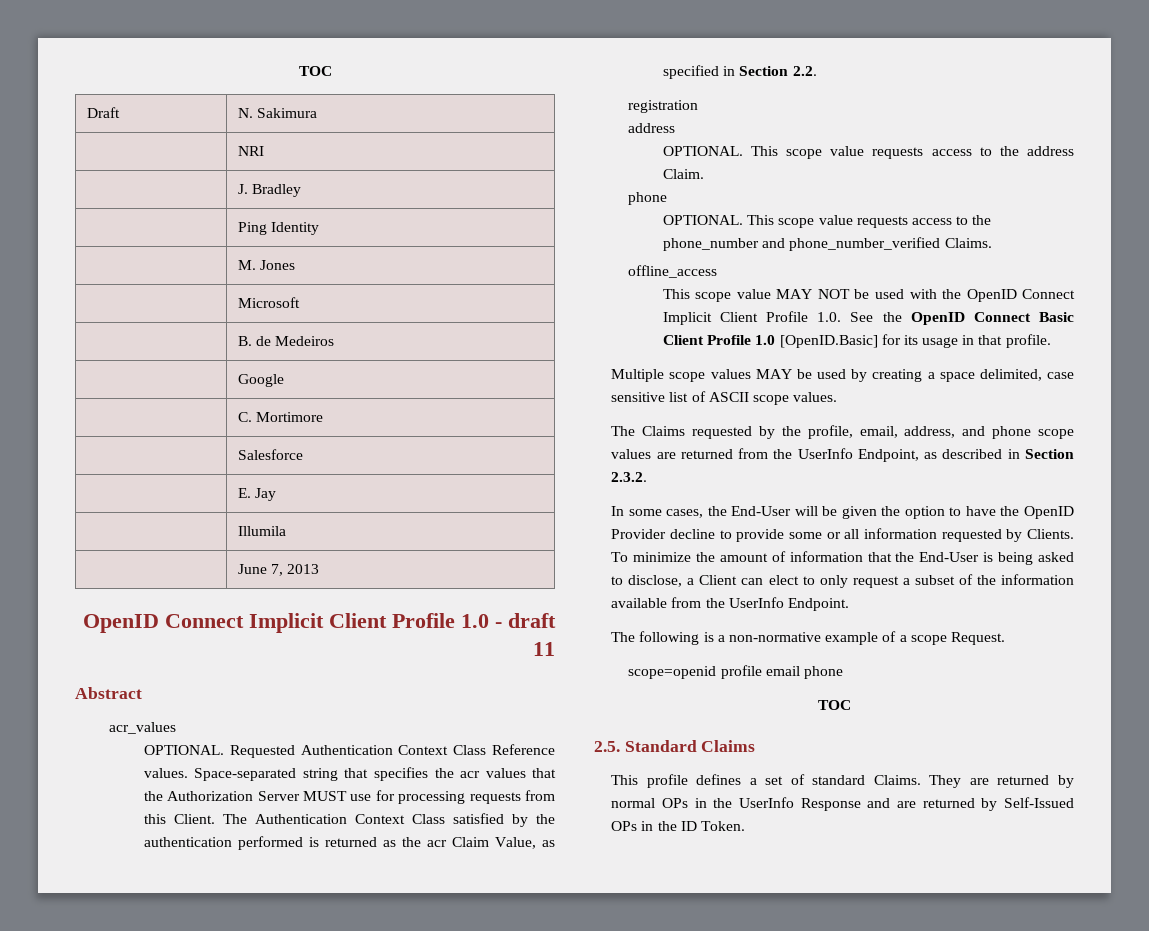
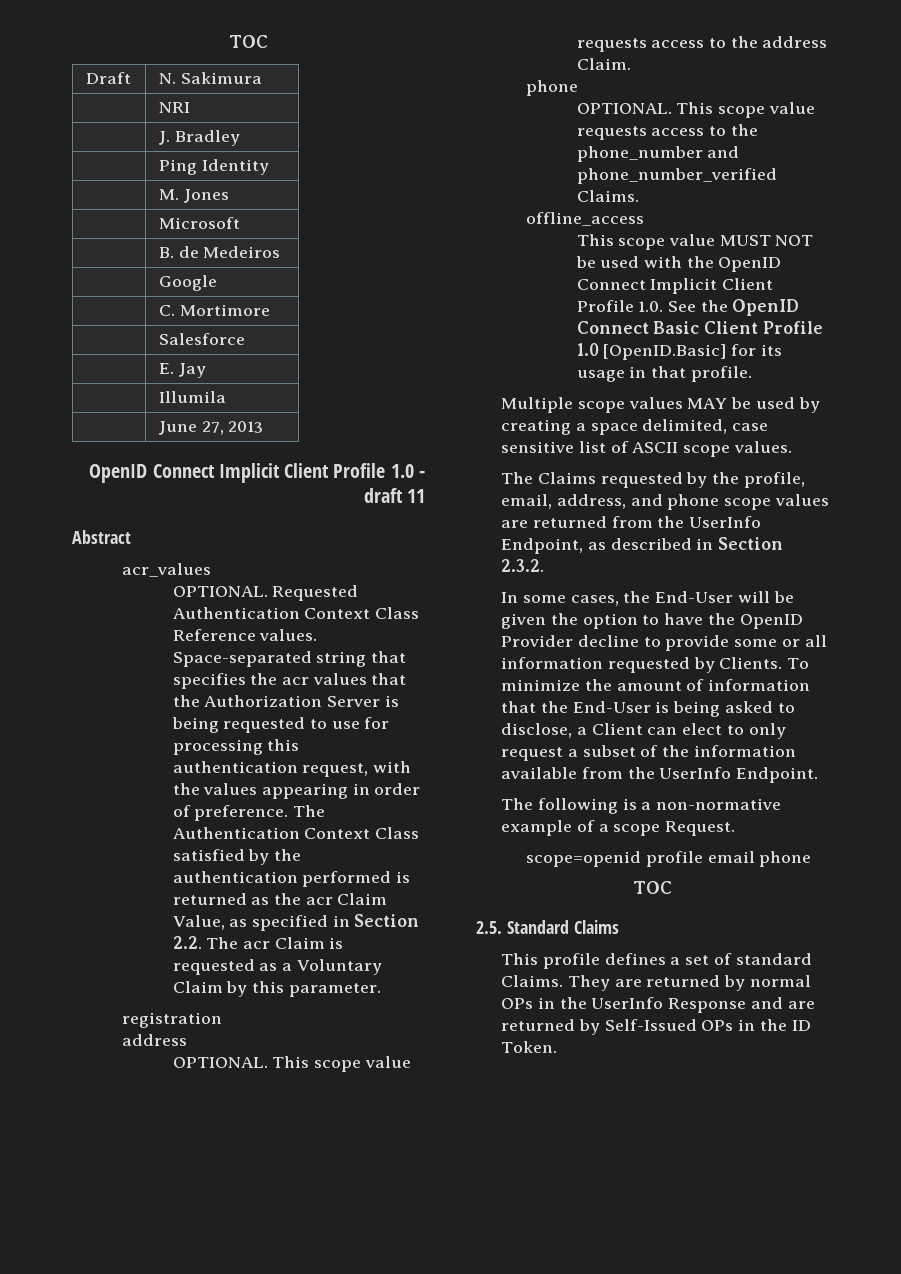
[271,564,284,576] 7, -> [201,421,224,435] 27,
[303,790,555,804] [143,814,215,824] MUST use for processing requests from this Client. -> [384,695,399,707] [171,717,390,733] [172,739,300,755] [172,761,412,777] [172,783,421,799] [172,805,289,821] is being requested to use for processing this authentication request, with the values appearing in order of preference.
(817, 71) none -> [206,937,344,949] [172,959,382,975] [172,981,381,997] The acr Claim is requested as a Voluntary Claim by this parameter.
[776,289,813,299] MAY -> [719,235,771,246] MUST

